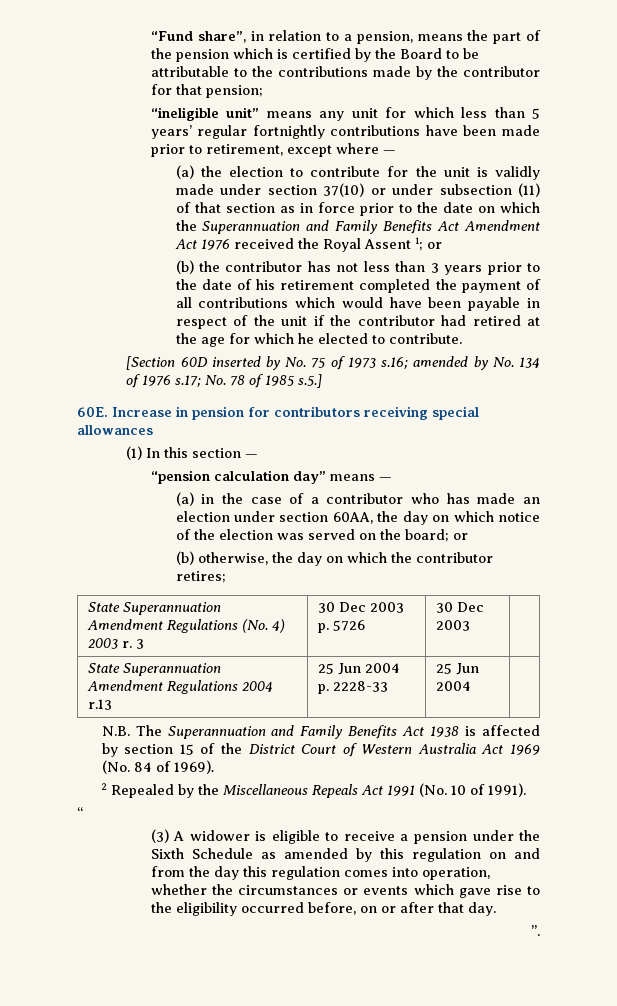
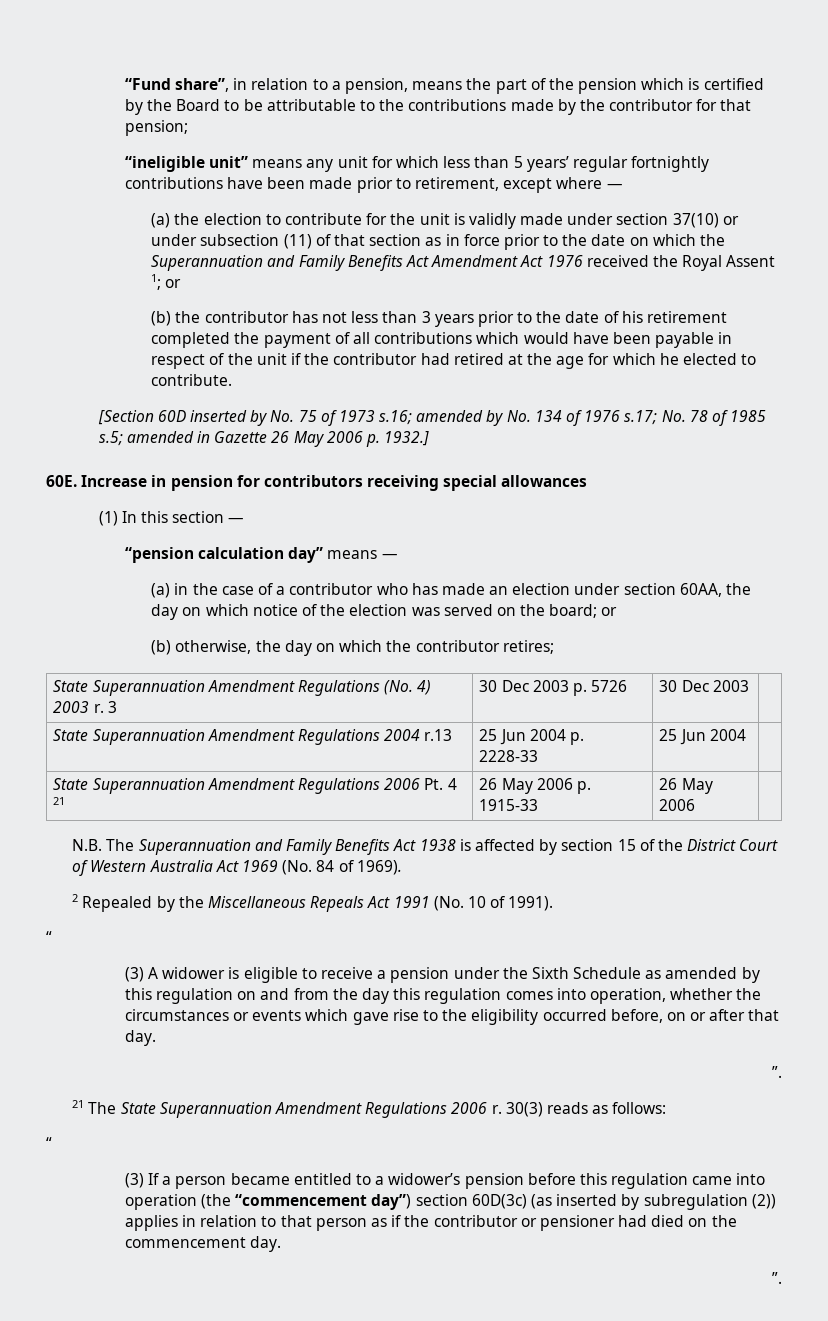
[298,374,323,388] s.5.] -> [98,431,430,447] s.5; amended in Gazette 26 May 2006 p. 1932.]
(472, 686) none -> [53,778,457,794] [53,797,66,805] [479,778,592,794] [479,799,539,811] [659,778,713,794] [659,799,696,811] // State Superannuation Amendment Regulations 2006 Pt. 4 21 | 26 May 2006 p. 1915-33 | 26 May 2006 |
(540, 930) none -> [72,1100,667,1118] [46,1137,52,1149] [124,1173,766,1189] [124,1194,776,1210] [124,1215,737,1231] [124,1236,282,1252] [772,1272,782,1284] // 21 The State Superannuation Amendment Regulations 2006 r. 30(3) reads as follows: // “ // (3) If a person became entitled to a widower’s pension before this regulation came into operation (the “commencement day”) section 60D(3c) (as inserted by subregulation (2)) applies in relation to that person as if the contributor or pensioner had died on the commencement day. // ”.

